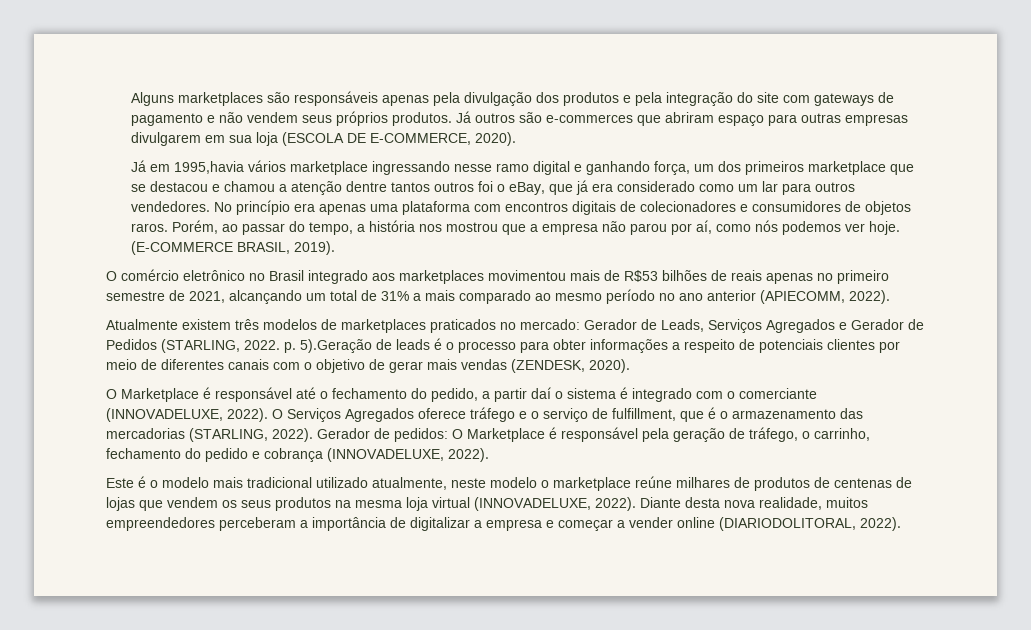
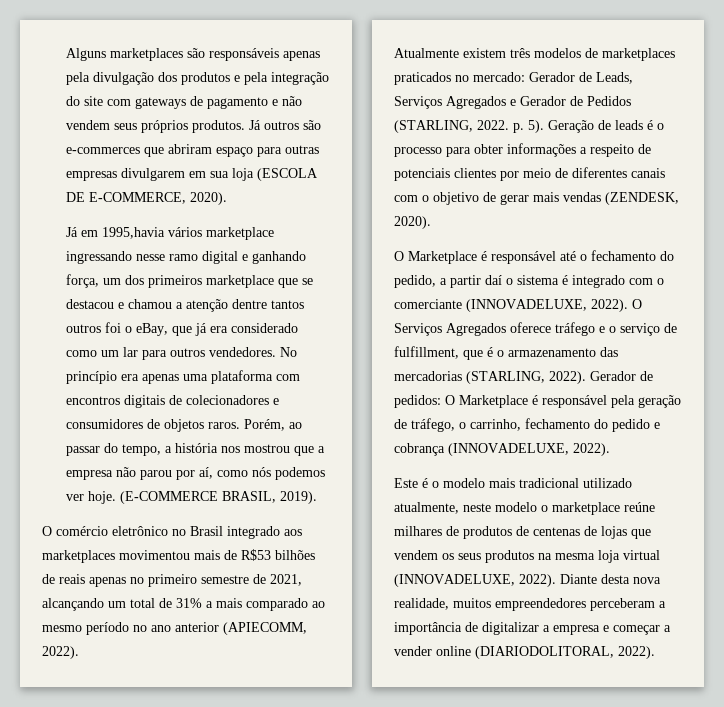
[300,339,372,353] 5).Geração -> [528,120,594,133] 5). Geração

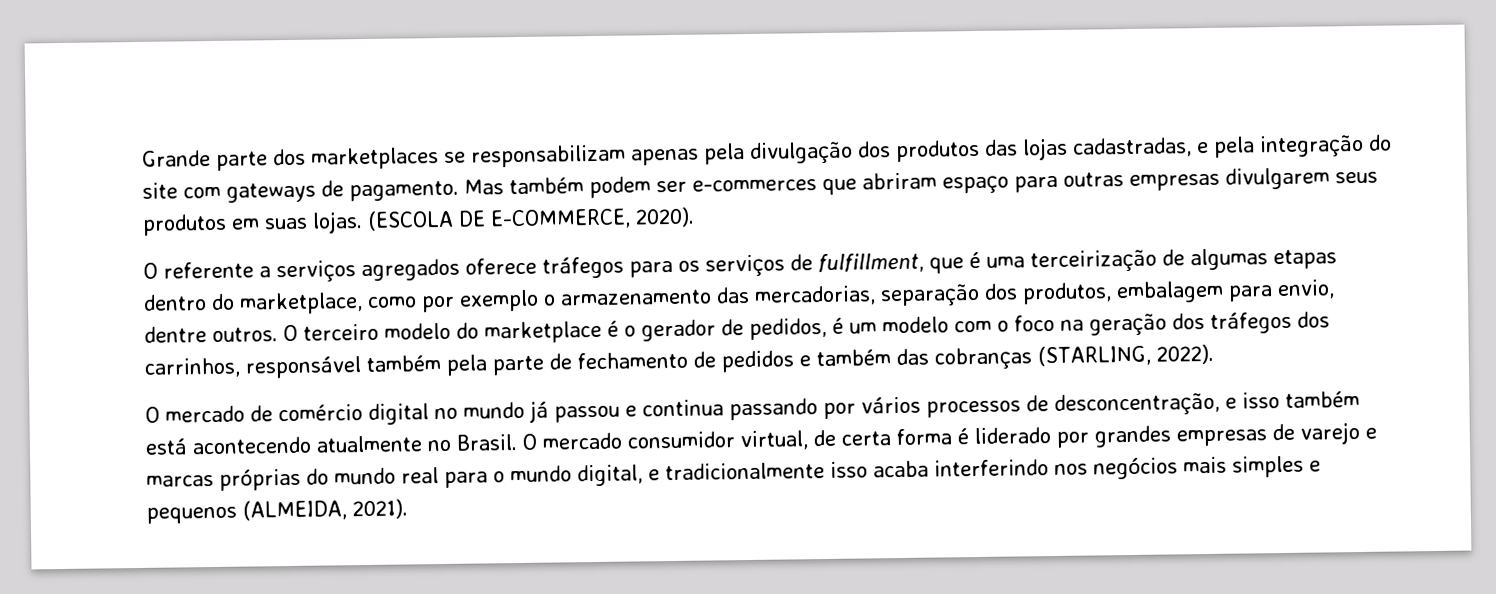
[66,48,280,61] Alguns marketplaces são responsáveis -> [142,144,627,171] Grande parte dos marketplaces se responsabilizam
(231, 78) none -> [984,137,1193,161] das lojas cadastradas,
[207,96,303,109] [66,120,322,133] pagamento e não vendem seus próprios produtos. Já outros são -> [349,176,688,202] pagamento. Mas também podem ser
[189,168,255,181] em sua loja -> [1335,171,1379,184] [142,211,364,236] seus produtos em suas lojas.
[66,227,275,240] [66,251,307,264] [66,274,314,288] [66,299,305,312] [66,322,299,336] [66,347,298,360] [66,370,301,384] [66,395,280,408] [66,419,303,432] [66,443,326,456] [66,467,326,480] [66,491,318,504] [42,526,302,539] [42,549,315,563] [42,574,302,587] [42,598,325,611] [42,622,307,635] [42,646,79,659] [394,48,675,61] [394,72,633,85] [394,96,631,109] [394,120,664,133] [394,143,651,157] [394,167,665,181] [394,192,679,205] [394,216,431,229] [394,250,674,264] [394,275,664,288] [394,299,642,312] [394,322,677,336] [394,346,618,360] [394,371,653,384] [394,395,681,408] [394,418,660,432] [394,443,610,456] [394,478,632,488] [394,502,655,515] [394,526,651,539] [394,550,660,563] [394,574,661,587] [394,598,666,611] [394,622,671,635] [394,646,655,659] Já em 1995,havia vários marketplace ingressando nesse ramo digital e ganhando força, um dos primeiros marketplace que se destacou e chamou a atenção dentre tantos outros foi o eBay, que já era considerado como um lar para outros vendedores. No princípio era apenas uma plataforma com encontros digitais de colecionadores e consumidores de objetos raros. Porém, ao passar do tempo, a história nos mostrou que a empresa não parou por aí, como nós podemos ver hoje. (E-COMMERCE BRASIL, 2019). // O comércio eletrônico no Brasil integrado aos marketplaces movimentou mais de R$53 bilhões de reais apenas no primeiro semestre de 2021, alcançando um total de 31% a mais comparado ao mesmo período no ano anterior (APIECOMM, 2022). // Atualmente existem três modelos de marketplaces praticados no mercado: Gerador de Leads, Serviços Agregados e Gerador de Pedidos (STARLING, 2022. p. 5). Geração de leads é o processo para obter informações a respeito de potenciais clientes por meio de diferentes canais com o objetivo de gerar mais vendas (ZENDESK, 2020). // O Marketplace é responsável até o fechamento do pedido, a partir daí o sistema é integrado com o comerciante (INNOVADELUXE, 2022). O Serviços Agregados oferece tráfego e o serviço de fulfillment, que é o armazenamento das mercadorias (STARLING, 2022). Gerador de pedidos: O Marketplace é responsável pela geração de tráfego, o carrinho, fechamento do pedido e cobrança (INNOVADELUXE, 2022). // Este é o modelo mais tradicional utilizado atualmente, neste modelo o marketplace reúne milhares de produtos de centenas de lojas que vendem os seus produtos na mesma loja virtual (INNOVADELUXE, 2022). Diante desta nova realidade, muitos empreendedores perceberam a importância de digitalizar a empresa e começar a vender online (DIARIODOLITORAL, 2022). -> [143,248,1338,283] [143,279,1336,315] [144,311,1331,344] [144,343,1215,379] [145,390,1361,425] [145,421,1378,455] [146,455,1322,491] [146,498,409,524] O referente a serviços agregados oferece tráfegos para os serviços de fulfillment, que é uma terceirização de algumas etapas dentro do marketplace, como por exemplo o armazenamento das mercadorias, separação dos produtos, embalagem para envio, dentre outros. O terceiro modelo do marketplace é o gerador de pedidos, é um modelo com o foco na geração dos tráfegos dos carrinhos, responsável também pela parte de fechamento de pedidos e também das cobranças (STARLING, 2022). // O mercado de comércio digital no mundo já passou e continua passando por vários processos de desconcentração, e isso também está acontecendo atualmente no Brasil. O mercado consumidor virtual, de certa forma é liderado por grandes empresas de varejo e marcas próprias do mundo real para o mundo digital, e tradicionalmente isso acaba interferindo nos negócios mais simples e pequenos (ALMEIDA, 2021).

